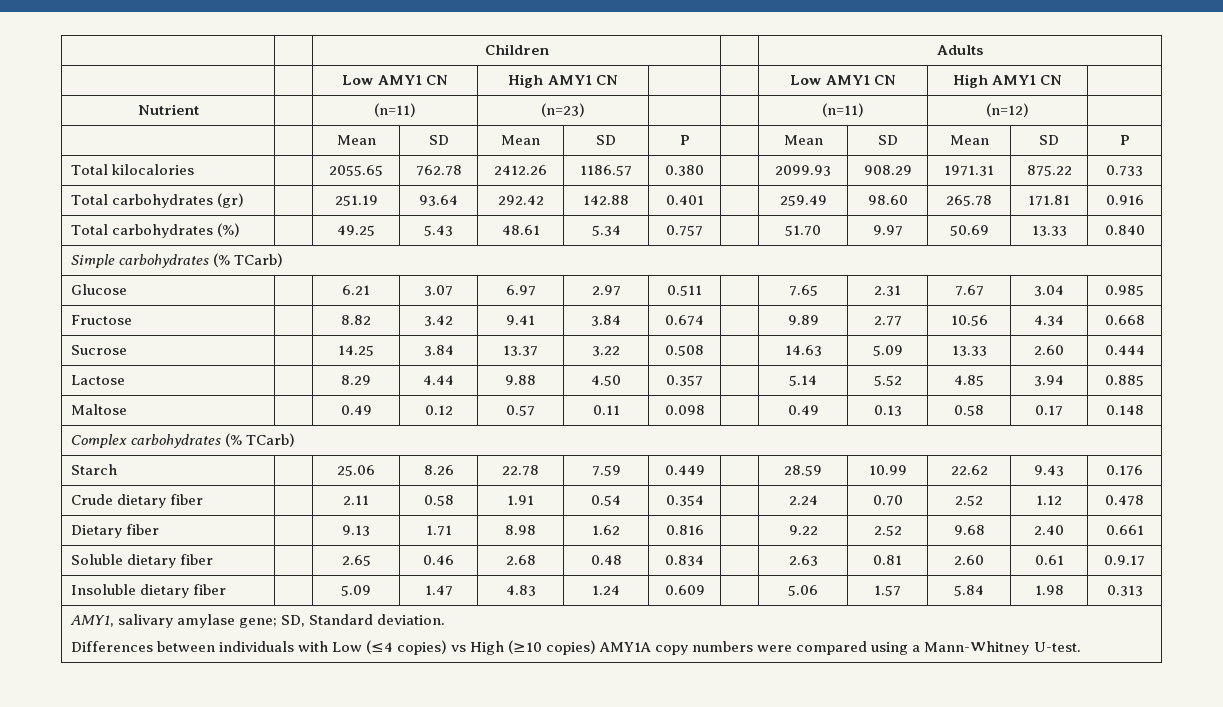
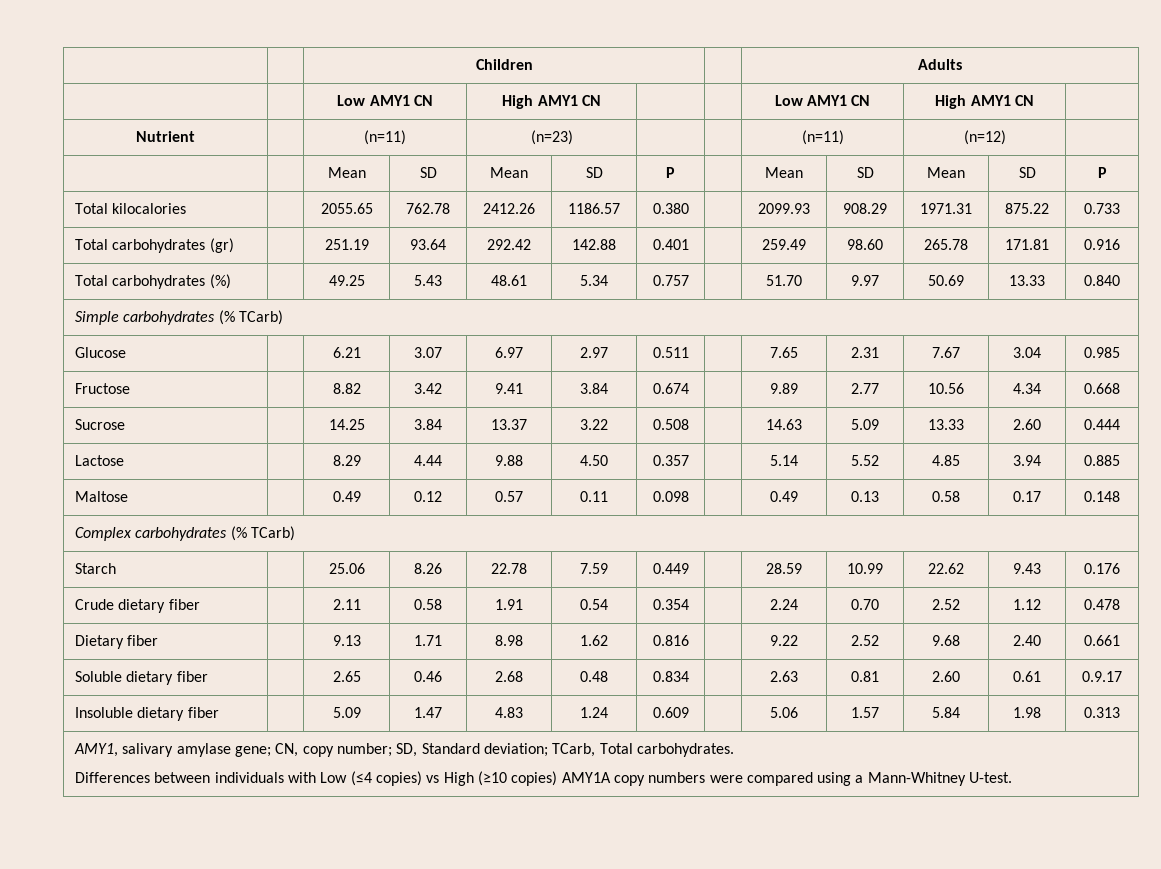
[280,614,445,627] SD, Standard deviation. -> [275,743,734,757] CN, copy number; SD, Standard deviation; TCarb, Total carbohydrates.

